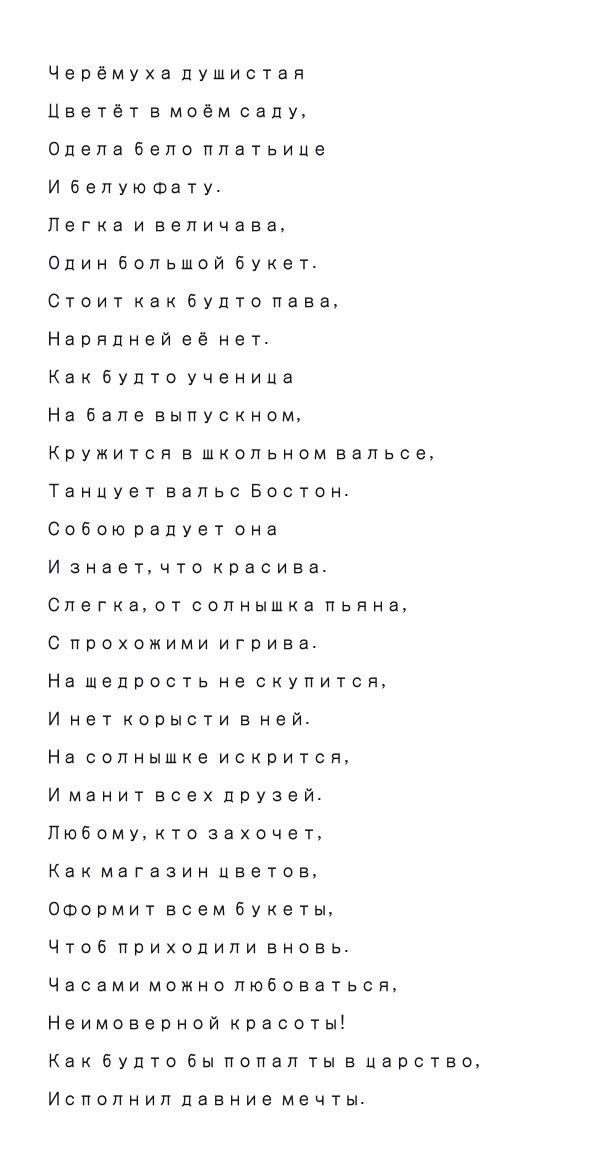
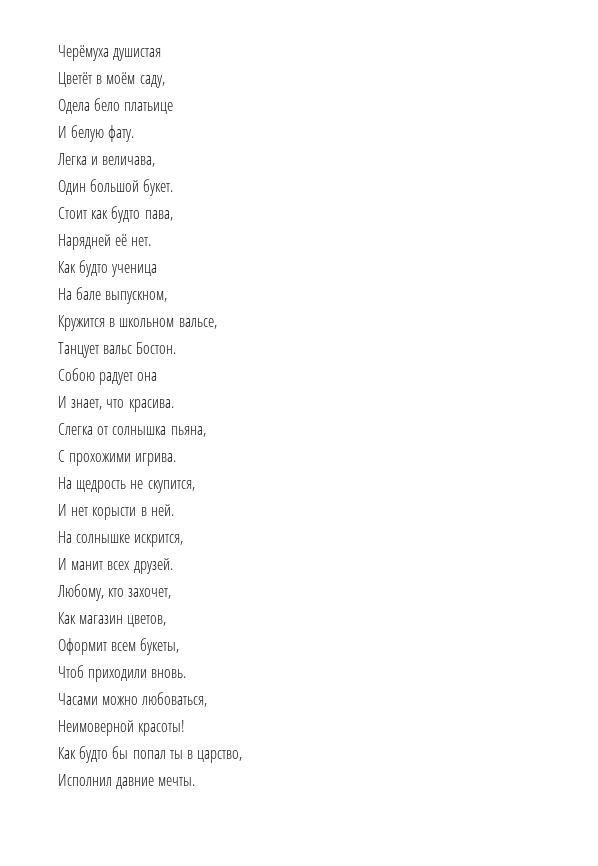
[46,597,147,613] Слегка, -> [58,423,93,435] Слегка

